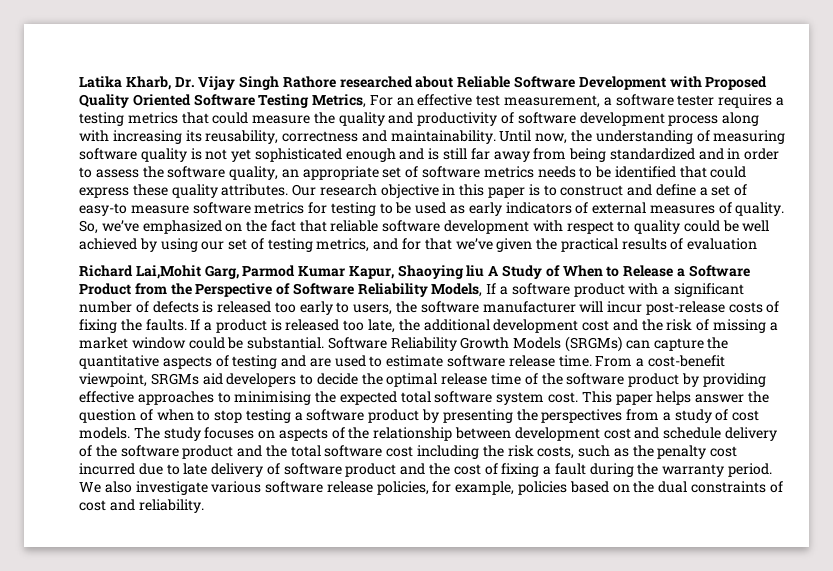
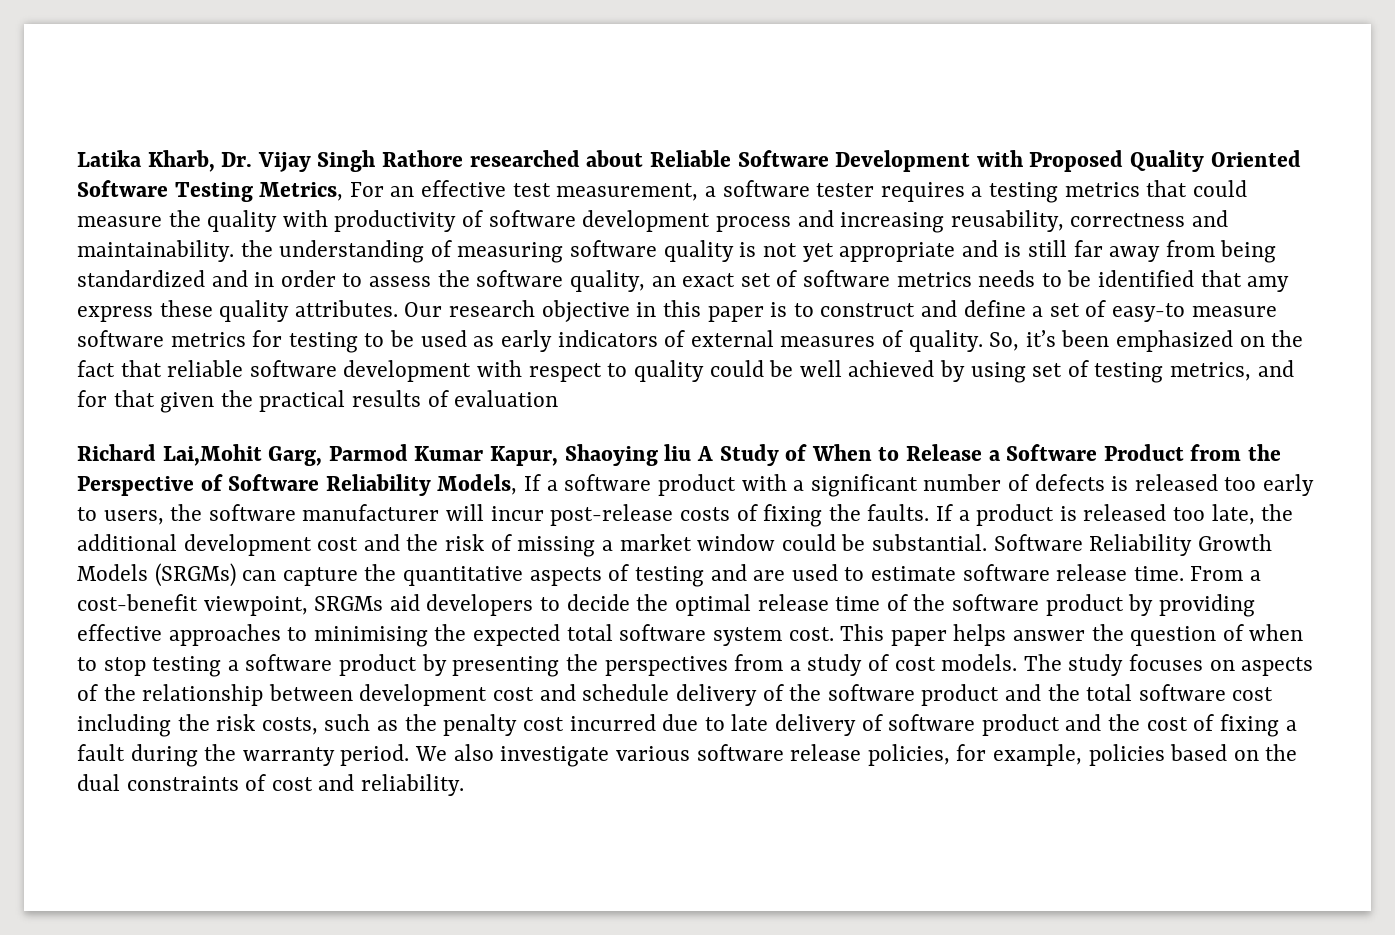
[388,112,414,124] and -> [282,210,328,227] with
[722,112,760,126] [79,130,202,144] along with increasing its -> [797,210,945,233] and increasing
[499,130,568,144] Until now, -> (234, 251) none
[254,148,396,162] sophisticated enough -> [839,242,956,262] appropriate
[302,166,379,180] appropriate -> [682,273,736,287] exact
[710,166,747,178] could -> [1247,276,1290,292] amy
[101,220,139,232] we’ve -> [1025,330,1110,347] it’s been
[201,241,225,250] our -> (1026, 372) none
[455,238,493,250] we’ve -> (155, 398) none

